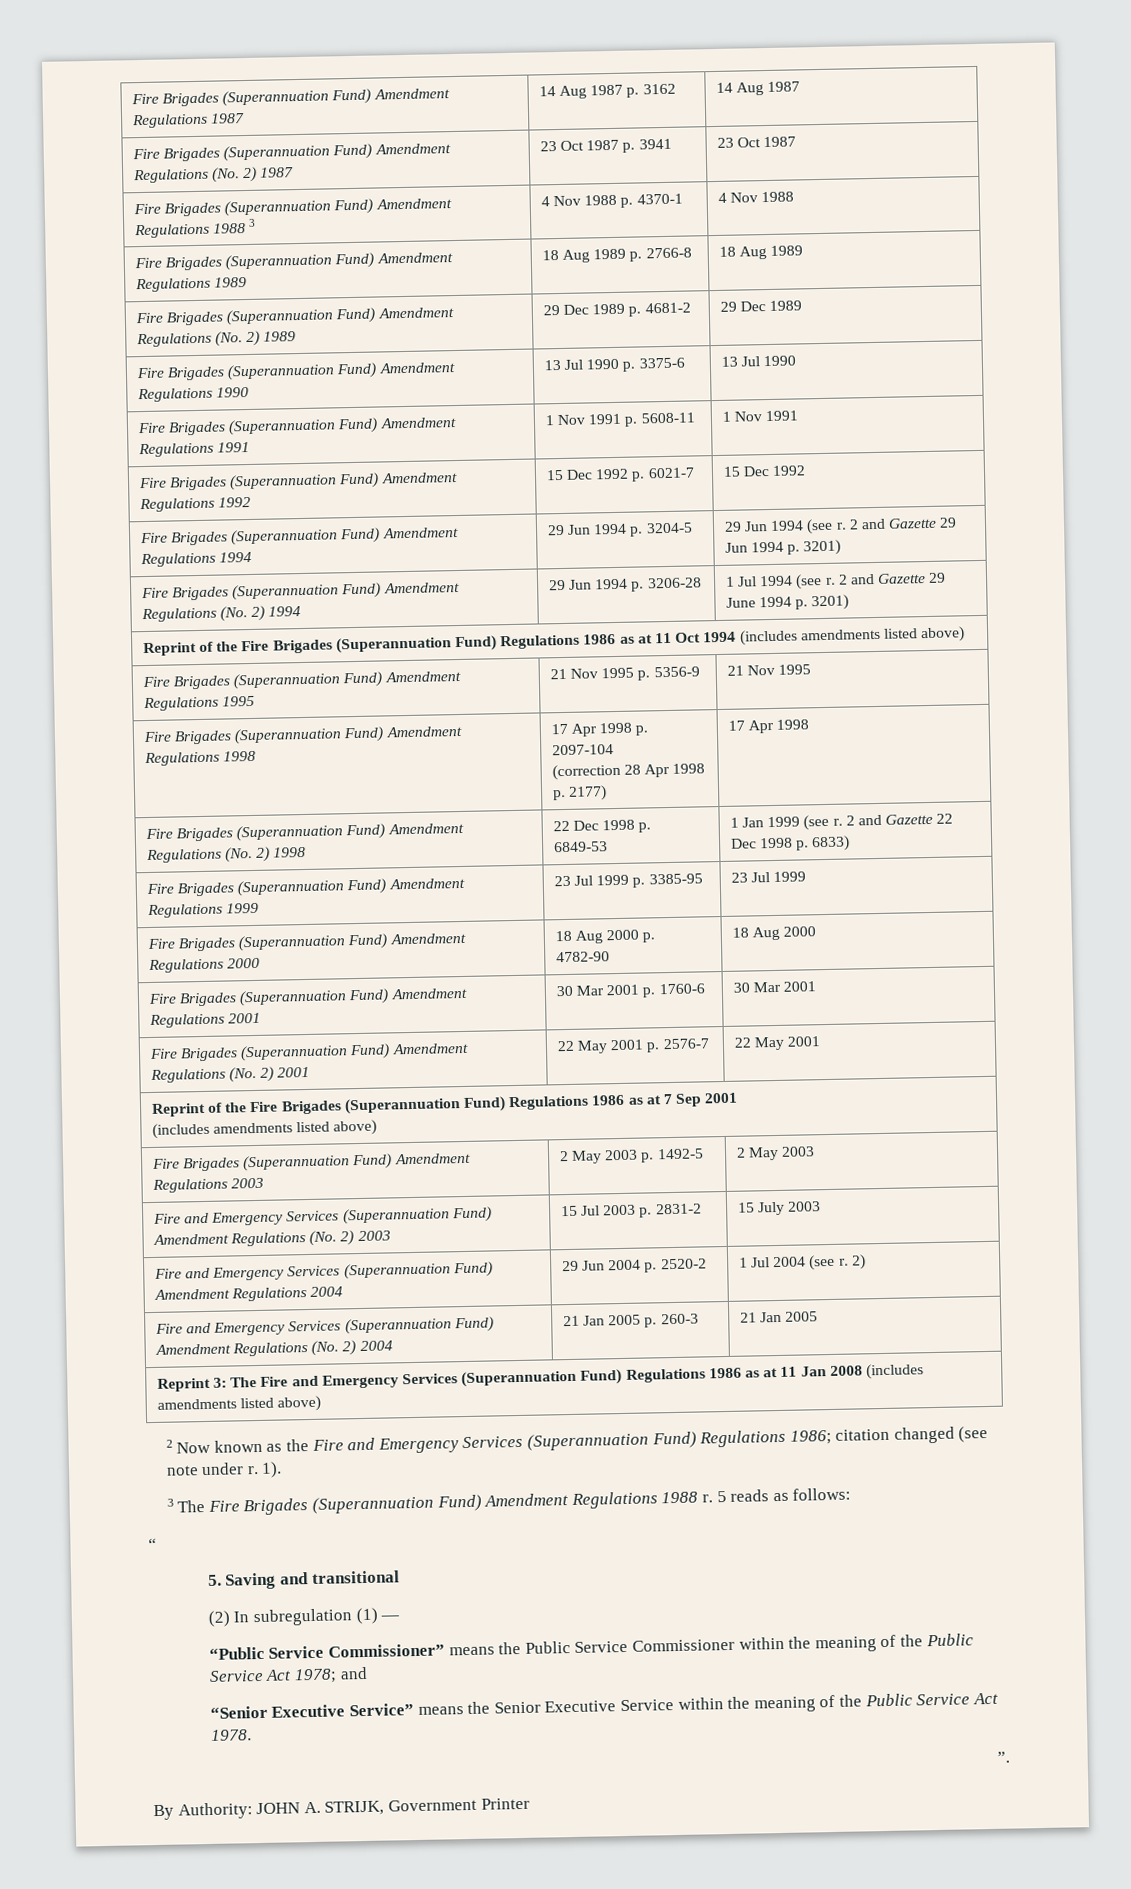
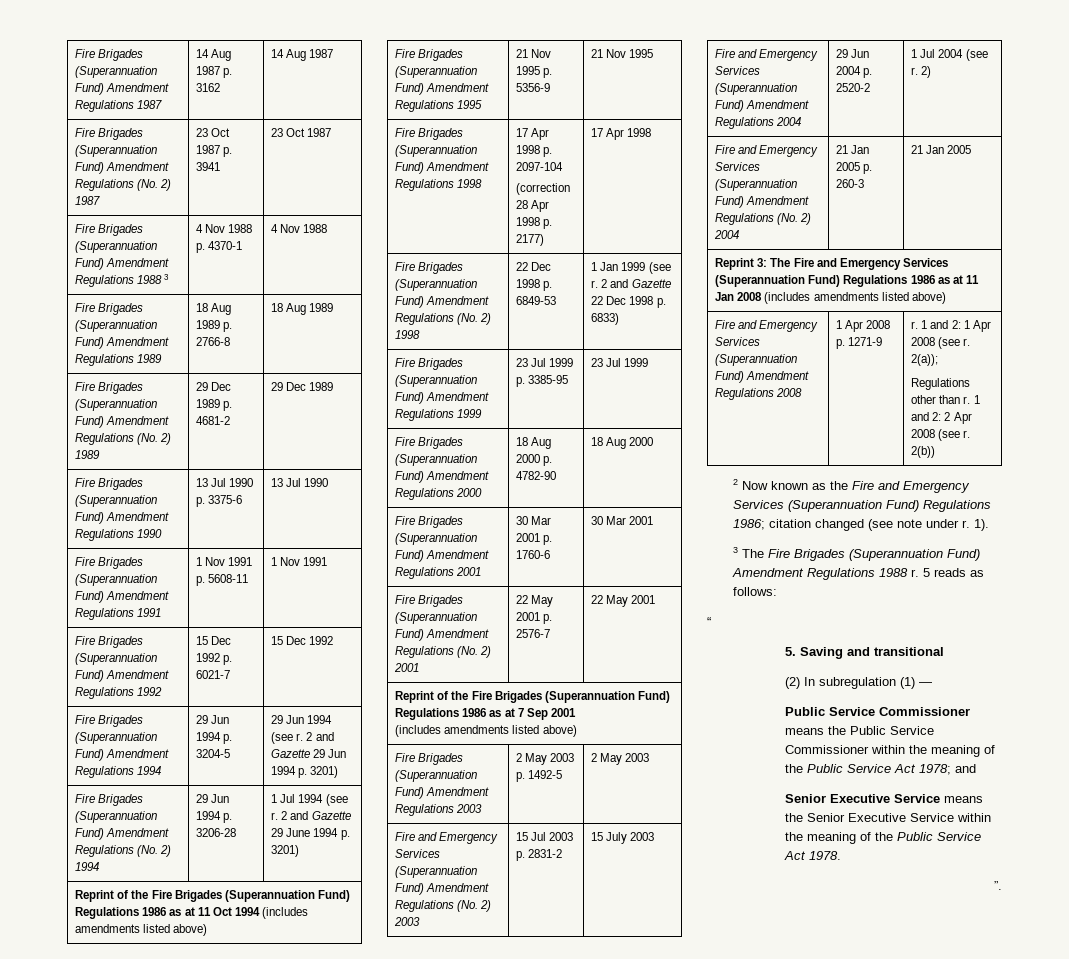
(322, 1403) none -> [715,320,819,332] [715,337,761,346] [715,354,798,366] [715,371,810,383] [715,388,803,400] [836,320,891,332] [836,337,883,349] [911,320,991,332] [911,337,971,349] [911,354,939,366] [911,378,971,390] [911,395,980,404] [911,412,972,424] [911,429,971,441] [911,446,936,458] // Fire and Emergency Services (Superannuation Fund) Amendment Regulations 2008 | 1 Apr 2008 p. 1271-9 | r. 1 and 2: 1 Apr 2008 (see r. 2(a)); // Regulations other than r. 1 and 2: 2 Apr 2008 (see r. 2(b))
[208,1643,446,1660] “Public Service Commissioner” -> [784,707,970,716] Public Service Commissioner
[209,1703,415,1719] “Senior Executive Service” -> [784,794,940,803] Senior Executive Service
[153,1797,530,1821] // By Authority: JOHN A. STRIJK, Government Printer -> (1002, 885) none

